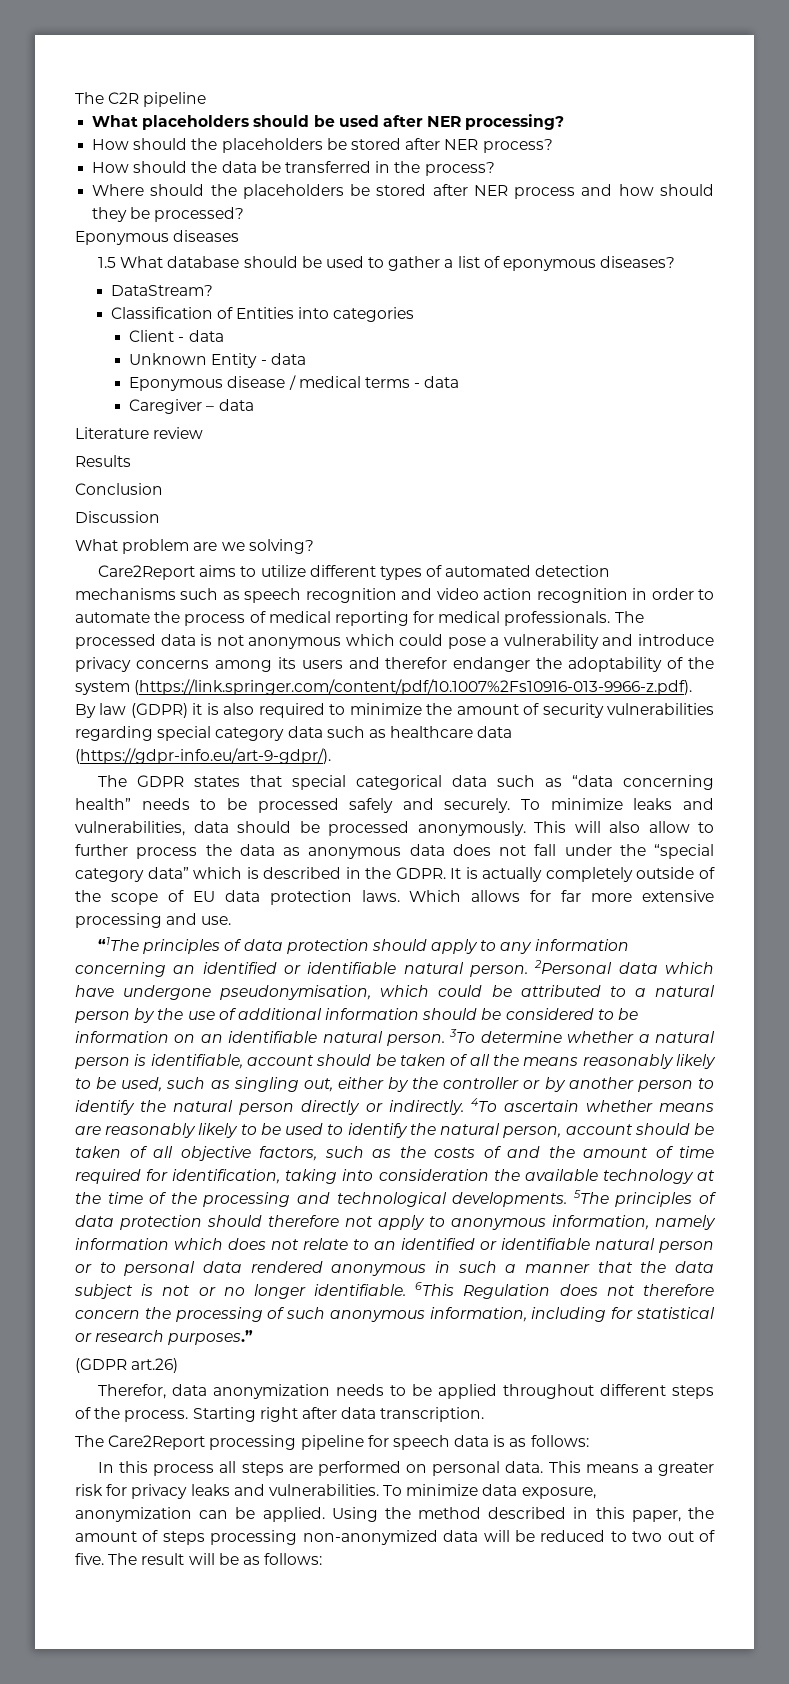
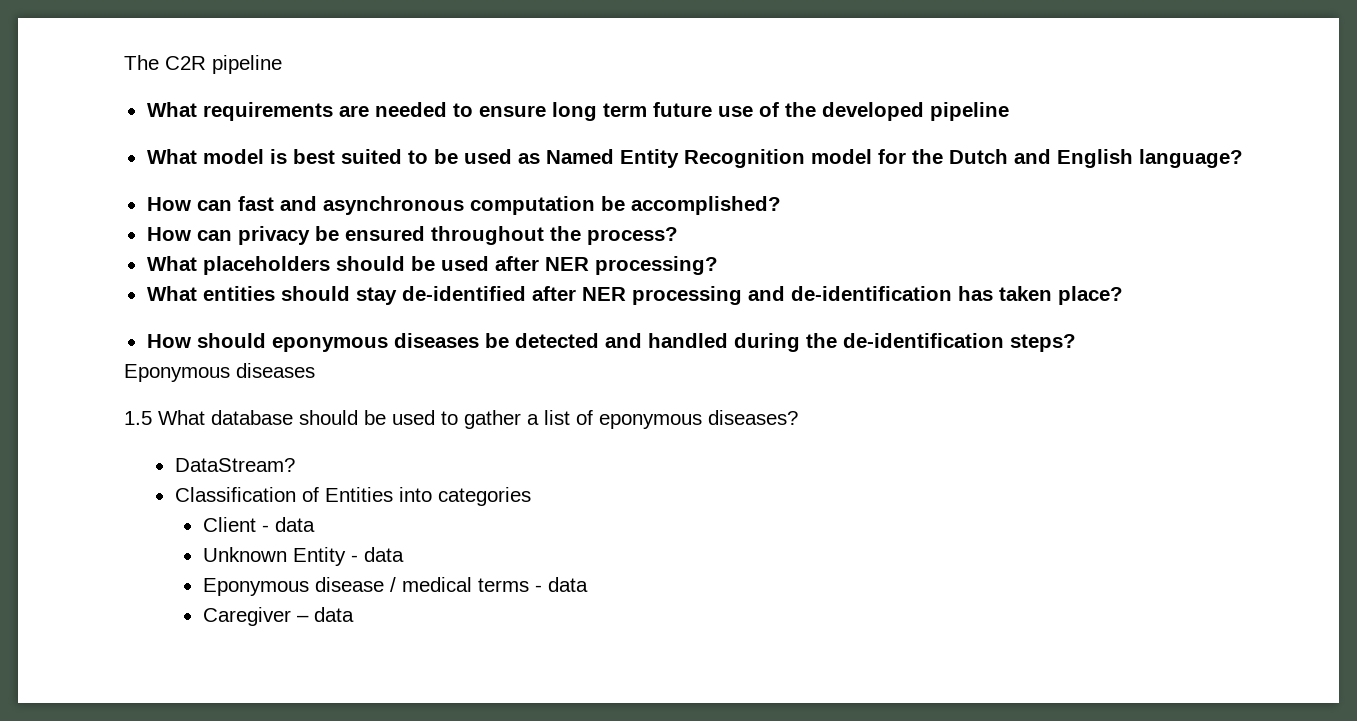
(207, 99) none -> [146,102,1009,121] [146,149,1243,168] [146,196,781,215] [146,226,678,245] // What requirements are needed to ensure long term future use of the developed pipeline // What model is best suited to be used as Named Entity Recognition model for the Dutch and English language? // How can fast and asynchronous computation be accomplished? // How can privacy be ensured throughout the process?
[92,138,553,153] [92,161,495,176] [92,184,714,199] [92,207,245,222] How should the placeholders be stored after NER process? // How should the data be transferred in the process? // Where should the placeholders be stored after NER process and how should they be processed? -> [146,286,1123,305] [146,333,1076,352] What entities should stay de-identified after NER processing and de-identification has taken place? // How should eponymous diseases be detected and handled during the de-identification steps?
[75,427,204,439] [75,455,131,467] [75,483,163,495] [75,511,160,523] [75,539,314,554] [97,565,611,580] [75,588,714,603] [75,611,644,626] [75,634,714,649] [75,657,714,672] [75,679,693,695] [75,703,714,718] [75,726,513,741] [75,748,331,764] [97,775,715,790] [75,798,714,813] [75,821,714,836] [75,844,714,859] [75,867,716,882] [75,890,714,905] [75,913,232,928] [97,937,629,954] [75,960,714,977] [75,985,715,1000] [75,1008,639,1023] [75,1029,715,1046] [75,1054,716,1069] [75,1077,714,1092] [75,1098,715,1115] [75,1123,714,1138] [75,1146,714,1161] [75,1169,716,1184] [75,1190,717,1207] [75,1215,716,1230] [75,1238,714,1253] [75,1261,714,1276] [74,1282,714,1299] [75,1307,716,1322] [75,1330,254,1345] [75,1358,179,1373] [97,1384,714,1399] [75,1407,485,1422] [75,1435,589,1450] [97,1461,714,1476] [75,1484,596,1499] [75,1507,714,1522] [75,1530,715,1545] [75,1553,323,1565] // Literature review // Results // Conclusion // Discussion // What problem are we solving? // Care2Report aims to utilize different types of automated detection mechanisms such as speech recognition and video action recognition in order to automate the process of medical reporting for medical professionals. The processed data is not anonymous which could pose a vulnerability and introduce privacy concerns among its users and therefor endanger the adoptability of the system (https://link.springer.com/content/pdf/10.1007%2Fs10916-013-9966-z.pdf). By law (GDPR) it is also required to minimize the amount of security vulnerabilities regarding special category data such as healthcare data (https://gdpr-info.eu/art-9-gdpr/). // The GDPR states that special categorical data such as “data concerning health” needs to be processed safely and securely. To minimize leaks and vulnerabilities, data should be processed anonymously. This will also allow to further process the data as anonymous data does not fall under the “special category data” which is described in the GDPR. It is actually completely outside of the scope of EU data protection laws. Which allows for far more extensive processing and use. // “1The principles of data protection should apply to any information concerning an identified or identifiable natural person. 2Personal data which have undergone pseudonymisation, which could be attributed to a natural person by the use of additional information should be considered to be information on an identifiable natural person. 3To determine whether a natural person is identifiable, account should be taken of all the means reasonably likely to be used, such as singling out, either by the controller or by another person to identify the natural person directly or indirectly. 4To ascertain whether means are reasonably likely to be used to identify the natural person, account should be taken of all objective factors, such as the costs of and the amount of time required for identification, taking into consideration the available technology at the time of the processing and technological developments. 5The principles of data protection should therefore not apply to anonymous information, namely information which does not relate to an identified or identifiable natural person or to personal data rendered anonymous in such a manner that the data subject is not or no longer identifiable. 6This Regulation does not therefore concern the processing of such anonymous information, including for statistical or research purposes.” // (GDPR art.26) // Therefor, data anonymization needs to be applied throughout different steps of the process. Starting right after data transcription. // The Care2Report processing pipeline for speech data is as follows: // In this process all steps are performed on personal data. This means a greater risk for privacy leaks and vulnerabilities. To minimize data exposure, anonymization can be applied. Using the method described in this paper, the amount of steps processing non-anonymized data will be reduced to two out of five. The result will be as follows: -> (354, 614) none

